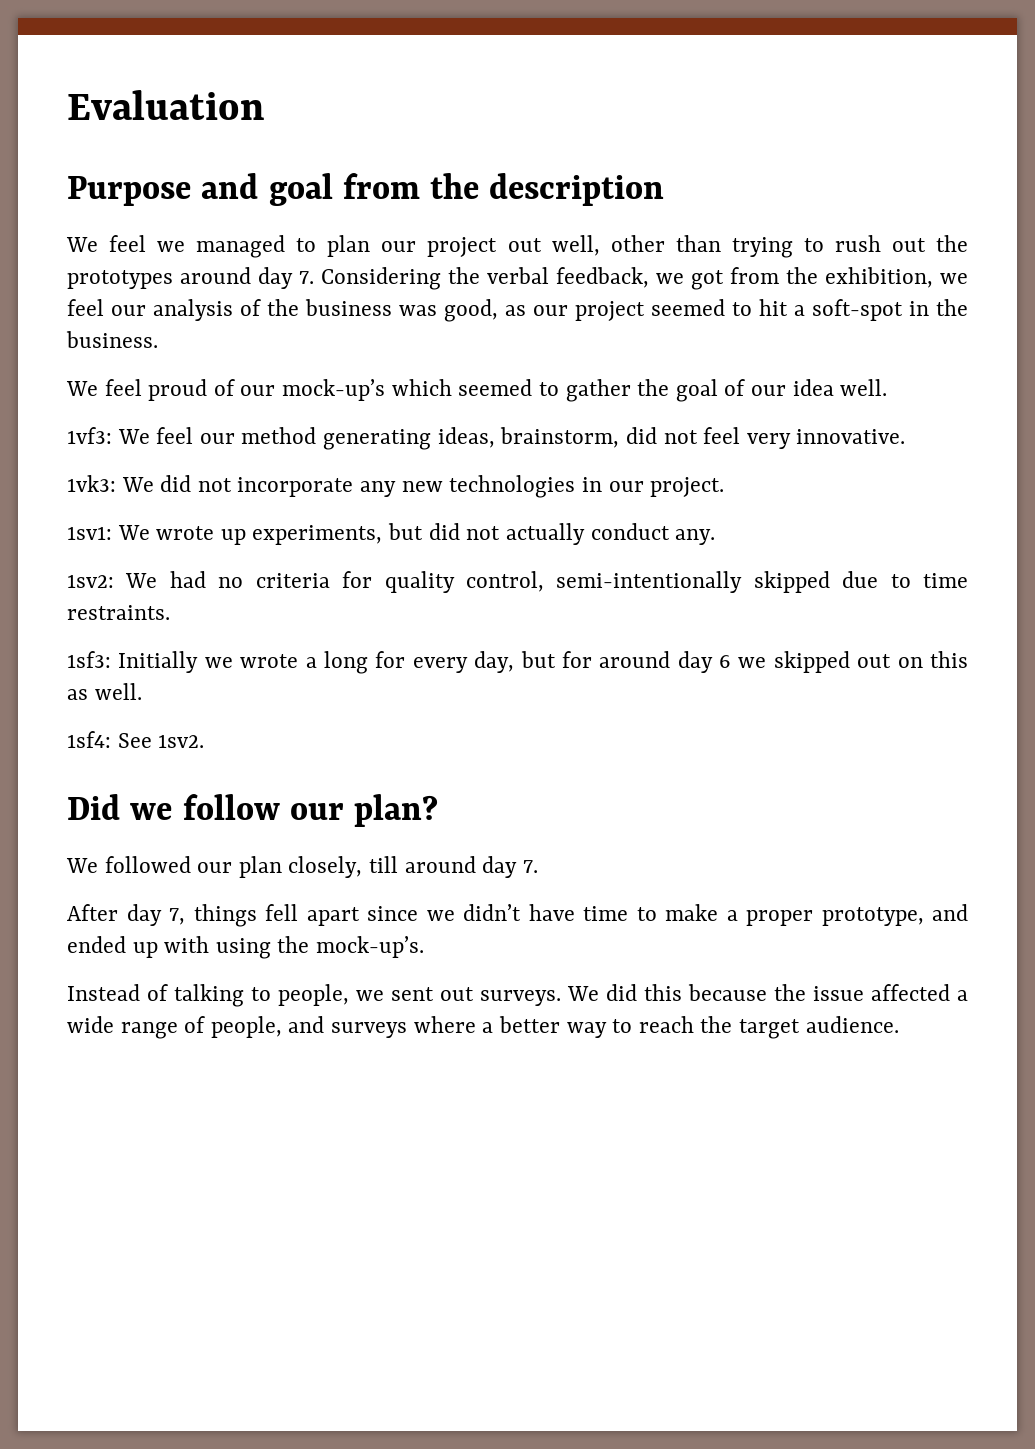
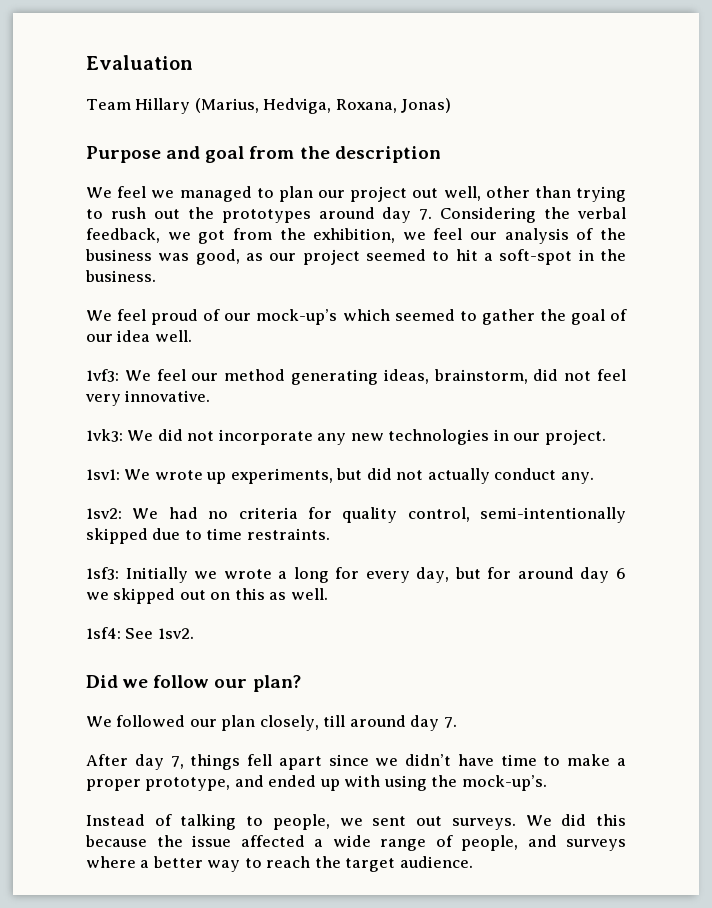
(264, 105) none -> [86,98,452,114] // Team Hillary (Marius, Hedviga, Roxana, Jonas)

